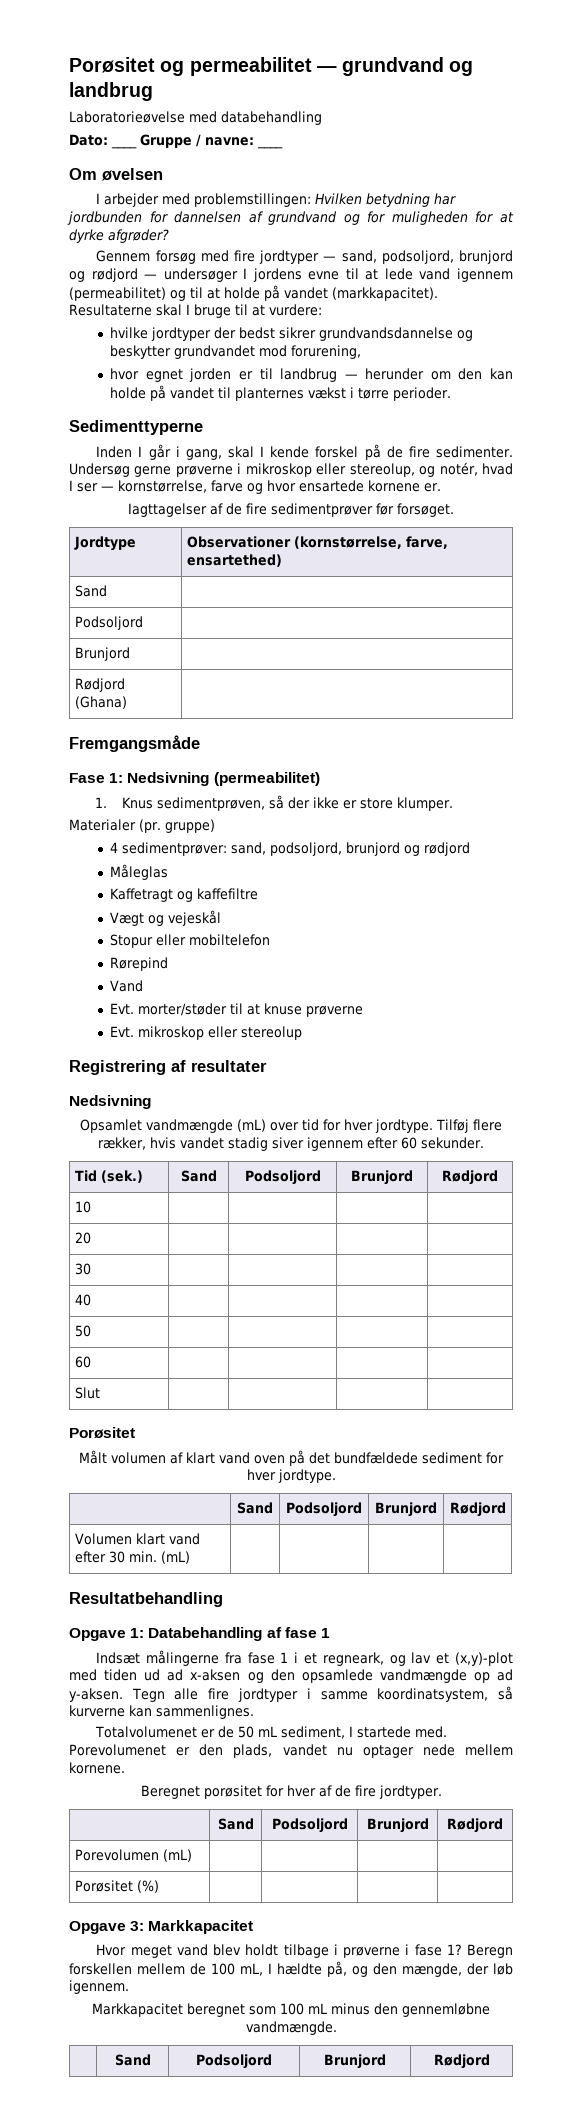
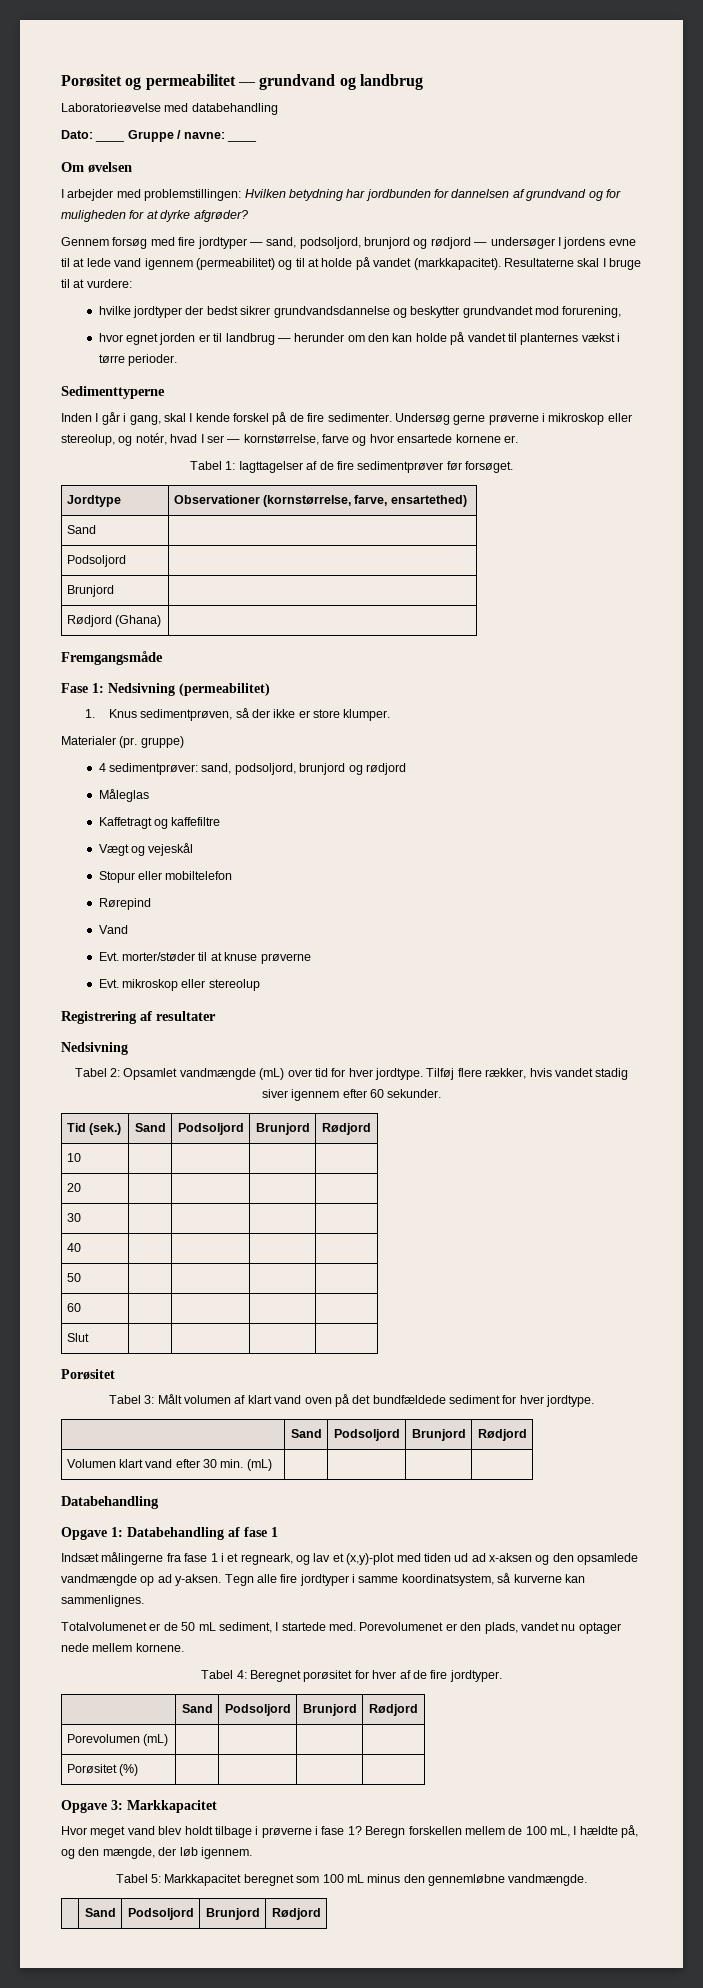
(441, 487) none -> [190,461,236,470] Tabel 1:
(151, 1102) none -> [74,1068,121,1077] Tabel 2:
(135, 1432) none -> [108,1395,155,1404] Tabel 3:
[69,1592,223,1607] Resultatbehandling -> [61,1496,159,1509] Databehandling
(125, 1768) none -> [201,1670,247,1679] Tabel 4:
(129, 1987) none -> [115,1874,161,1883] Tabel 5:

